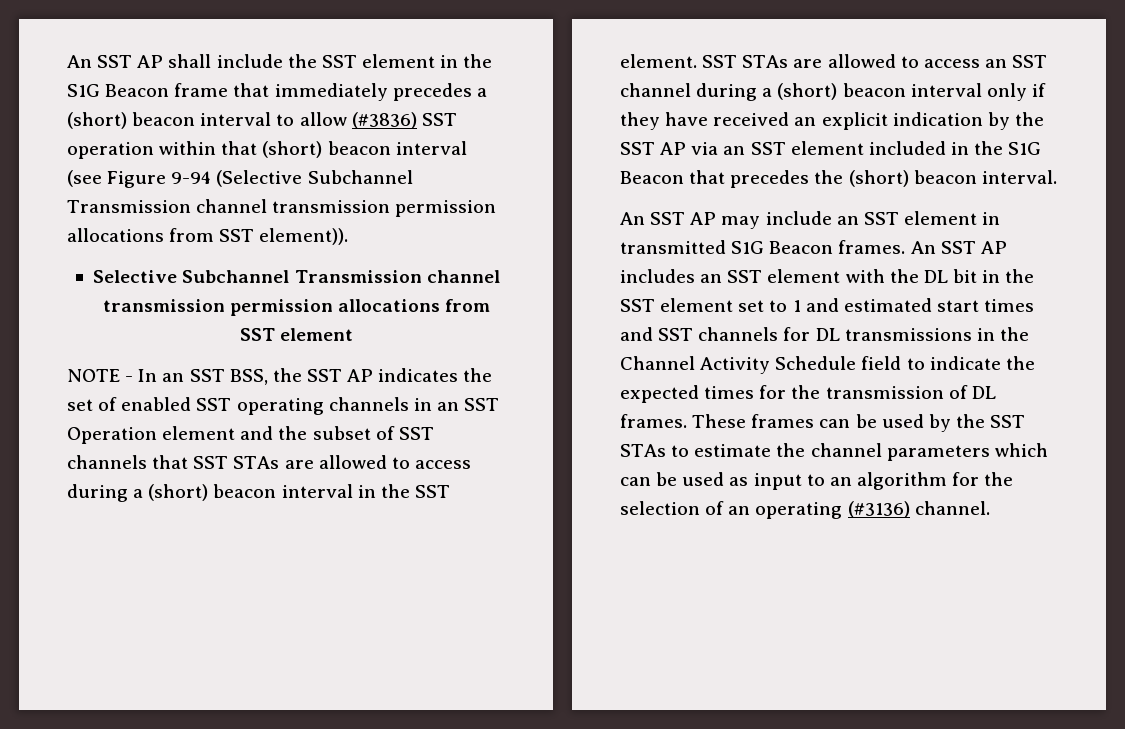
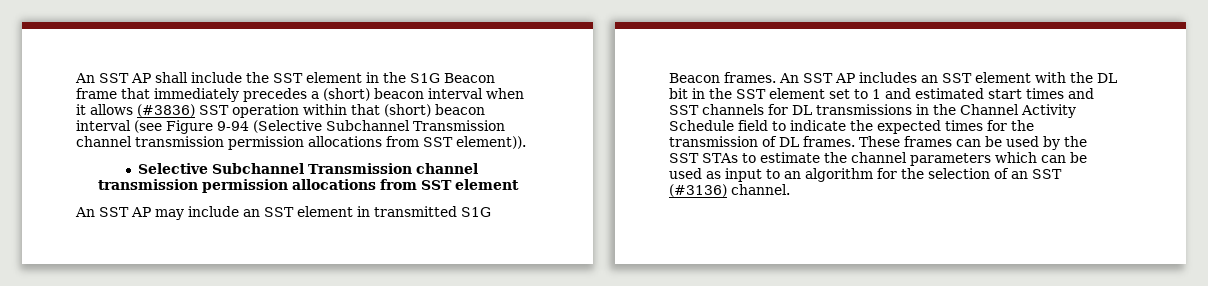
[276,112,347,126] to allow -> [486,88,524,99] [76,104,133,115] when it allows
[67,368,493,385] [67,397,500,415] [67,426,434,444] [67,455,471,469] [67,484,450,502] [620,54,1048,68] [620,83,1046,101] [620,112,1044,130] [620,141,1042,155] [620,170,1057,188] // NOTE - In an SST BSS, the SST AP indicates the set of enabled SST operating channels in an SST Operation element and the subset of SST channels that SST STAs are allowed to access during a (short) beacon interval in the SST element. SST STAs are allowed to access an SST channel during a (short) beacon interval only if they have received an explicit indication by the SST AP via an SST element included in the S1G Beacon that precedes the (short) beacon interval. -> (520, 184) none
[755,502,843,519] operating -> [1032,169,1062,179] SST

